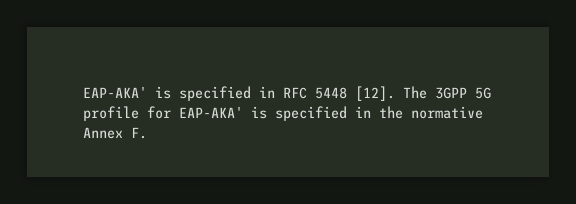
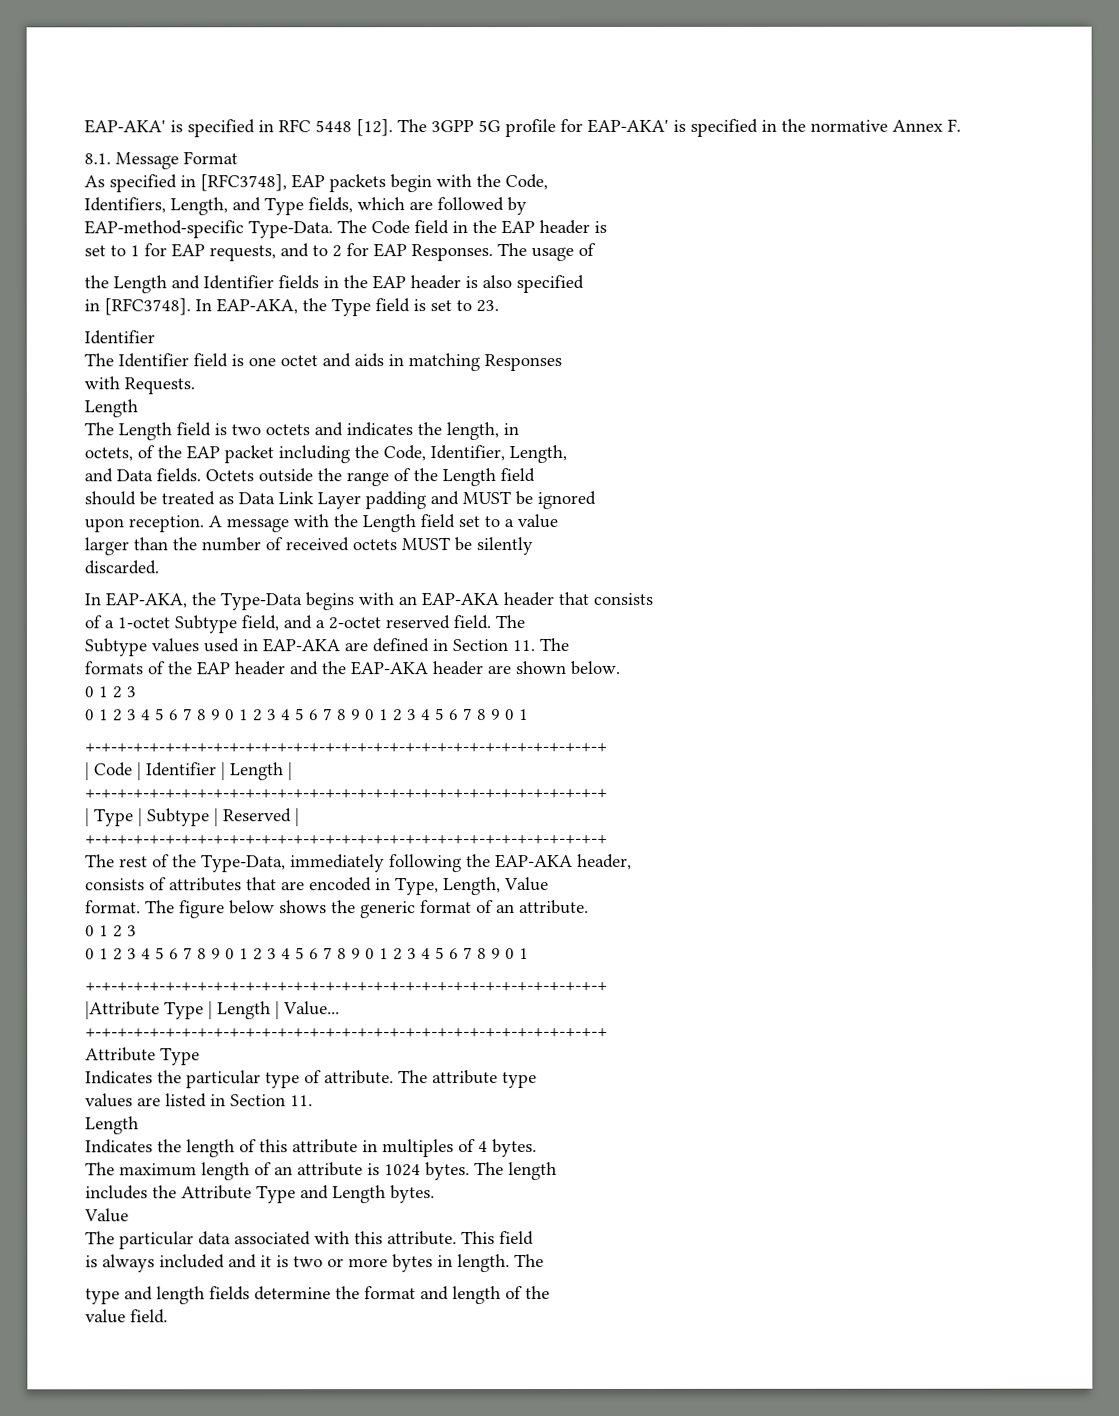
(147, 133) none -> [84,151,238,170] [84,174,548,193] [84,197,527,216] [84,219,607,239] [84,242,596,262] [84,274,584,294] [84,298,499,317] [84,330,155,345] [84,353,562,372] [84,376,195,395] [84,399,138,418] [84,422,519,441] [84,444,567,464] [84,468,535,487] [84,490,596,510] [84,514,558,533] [84,537,533,556] [84,560,159,575] [84,591,653,611] [84,615,525,634] [84,637,569,657] [84,660,620,676] [84,686,136,699] [85,708,529,722] [85,742,608,753] [85,762,293,781] [85,788,608,799] [85,808,300,827] [85,834,608,845] [85,853,632,873] [85,877,549,896] [85,899,589,919] [85,925,137,938] [85,947,529,961] [85,981,608,992] [85,1001,340,1020] [85,1027,608,1038] [85,1047,200,1066] [85,1070,537,1089] [85,1093,313,1108] [85,1116,139,1135] [85,1139,537,1158] [85,1162,557,1181] [85,1185,435,1204] [84,1208,129,1223] [85,1231,534,1250] [85,1254,544,1273] [85,1286,550,1305] [85,1309,168,1324] // 8.1. Message Format // As specified in [RFC3748], EAP packets begin with the Code, // Identifiers, Length, and Type fields, which are followed by // EAP-method-specific Type-Data. The Code field in the EAP header is // set to 1 for EAP requests, and to 2 for EAP Responses. The usage of // the Length and Identifier fields in the EAP header is also specified // in [RFC3748]. In EAP-AKA, the Type field is set to 23. // Identifier // The Identifier field is one octet and aids in matching Responses // with Requests. // Length // The Length field is two octets and indicates the length, in // octets, of the EAP packet including the Code, Identifier, Length, // and Data fields. Octets outside the range of the Length field // should be treated as Data Link Layer padding and MUST be ignored // upon reception. A message with the Length field set to a value // larger than the number of received octets MUST be silently // discarded. // In EAP-AKA, the Type-Data begins with an EAP-AKA header that consists // of a 1-octet Subtype field, and a 2-octet reserved field. The // Subtype values used in EAP-AKA are defined in Section 11. The // formats of the EAP header and the EAP-AKA header are shown below. // 0 1 2 3 // 0 1 2 3 4 5 6 7 8 9 0 1 2 3 4 5 6 7 8 9 0 1 2 3 4 5 6 7 8 9 0 1 // +-+-+-+-+-+-+-+-+-+-+-+-+-+-+-+-+-+-+-+-+-+-+-+-+-+-+-+-+-+-+-+-+ // | Code | Identifier | Length | // +-+-+-+-+-+-+-+-+-+-+-+-+-+-+-+-+-+-+-+-+-+-+-+-+-+-+-+-+-+-+-+-+ // | Type | Subtype | Reserved | // +-+-+-+-+-+-+-+-+-+-+-+-+-+-+-+-+-+-+-+-+-+-+-+-+-+-+-+-+-+-+-+-+ // The rest of the Type-Data, immediately following the EAP-AKA header, // consists of attributes that are encoded in Type, Length, Value // format. The figure below shows the generic format of an attribute. // 0 1 2 3 // 0 1 2 3 4 5 6 7 8 9 0 1 2 3 4 5 6 7 8 9 0 1 2 3 4 5 6 7 8 9 0 1 // +-+-+-+-+-+-+-+-+-+-+-+-+-+-+-+-+-+-+-+-+-+-+-+-+-+-+-+-+-+-+-+-+ // |Attribute Type | Length | Value... // +-+-+-+-+-+-+-+-+-+-+-+-+-+-+-+-+-+-+-+-+-+-+-+-+-+-+-+-+-+-+-+-+ // Attribute Type // Indicates the particular type of attribute. The attribute type // values are listed in Section 11. // Length // Indicates the length of this attribute in multiples of 4 bytes. // The maximum length of an attribute is 1024 bytes. The length // includes the Attribute Type and Length bytes. // Value // The particular data associated with this attribute. This field // is always included and it is two or more bytes in length. The // type and length fields determine the format and length of the // value field.

